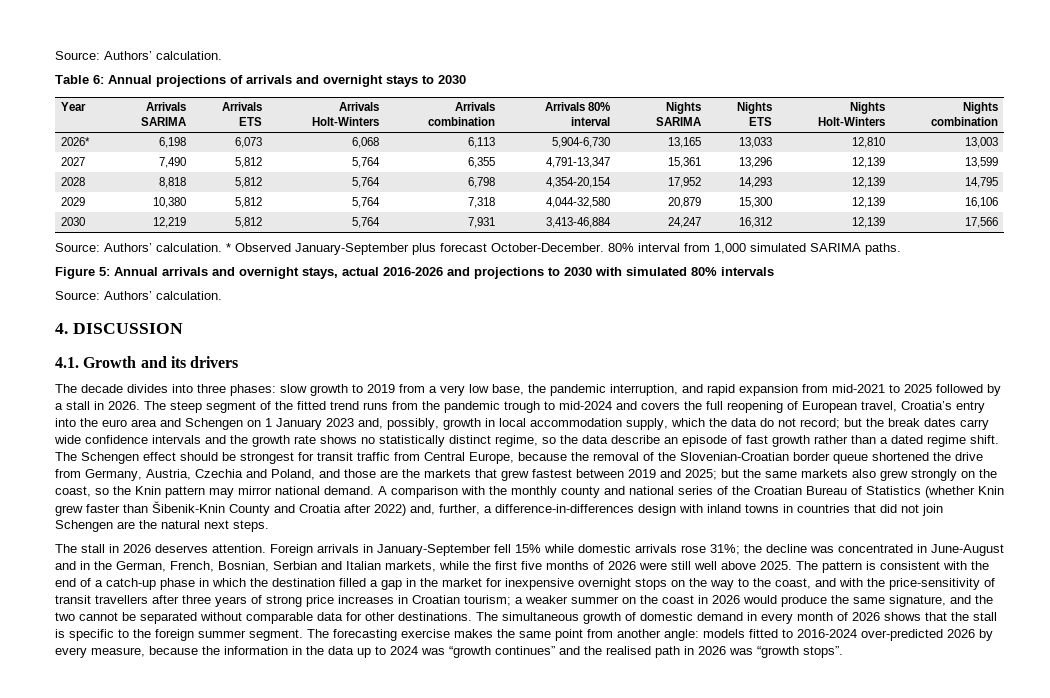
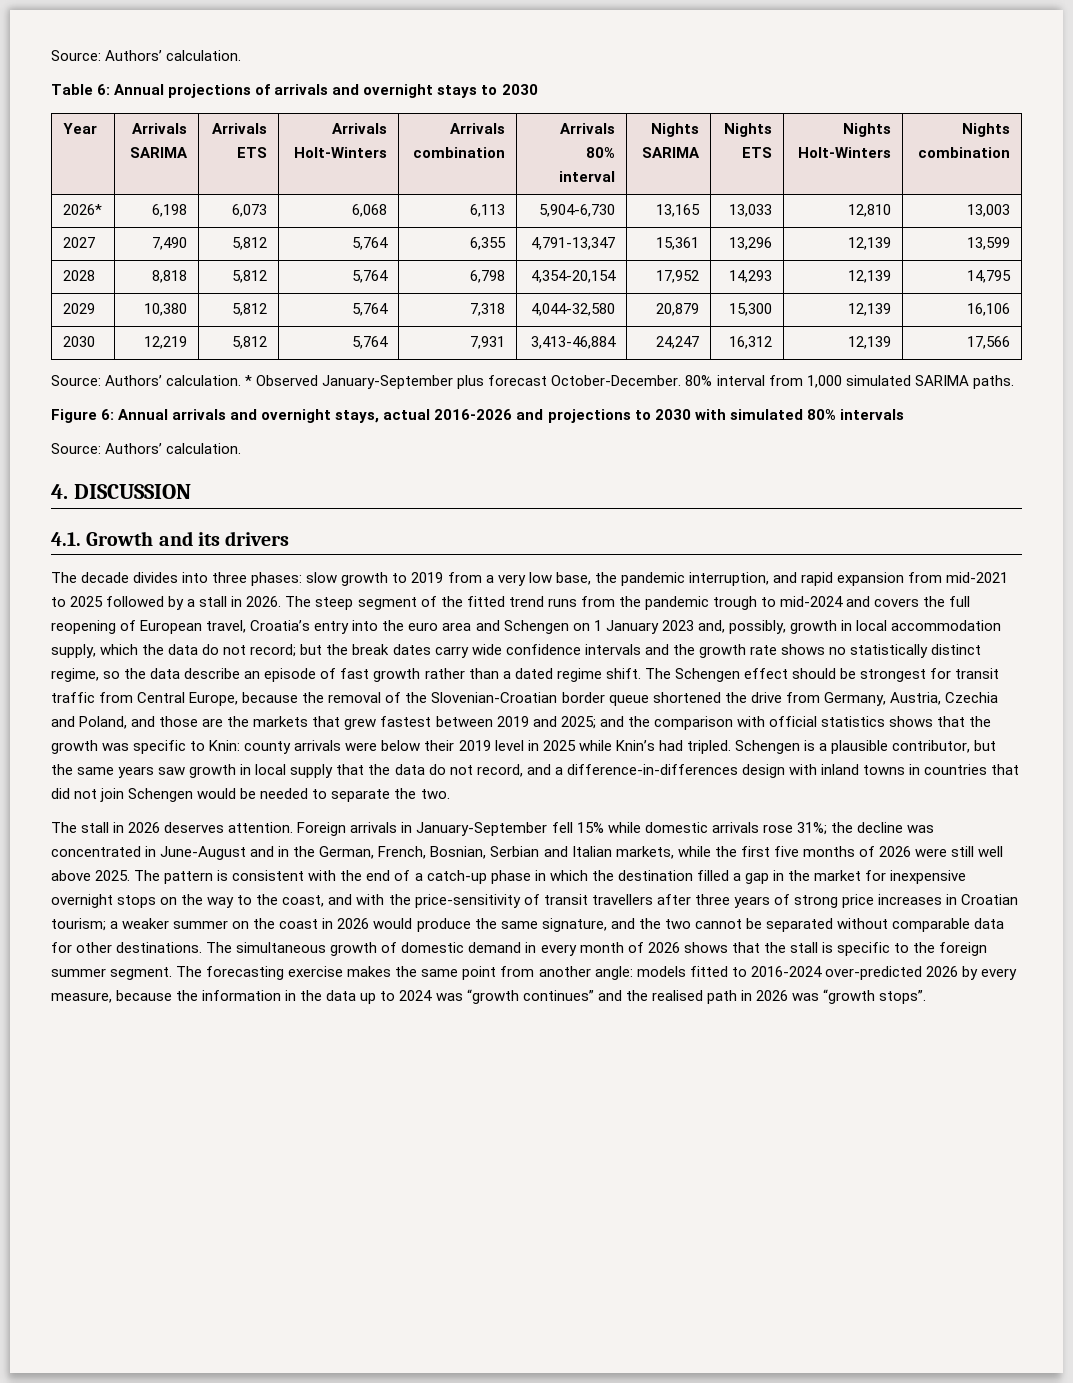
[99,267,110,276] 5: -> [101,409,115,420] 6:
[721,469,997,481] [55,486,1004,498] [55,501,480,516] but the same markets also grew strongly on the coast, so the Knin pattern may mirror national demand. A comparison with the monthly county and national series of the Croatian Bureau of Statistics (whether Knin grew faster than Šibenik-Knin County and Croatia after 2022) and, further, -> [599,716,992,730] [51,740,997,754] [51,764,551,778] and the comparison with official statistics shows that the growth was specific to Knin: county arrivals were below their 2019 level in 2025 while Knin’s had tripled. Schengen is a plausible contributor, but the same years saw growth in local supply that the data do not record, and
[117,520,269,532] are the natural next steps. -> [197,788,450,802] would be needed to separate the two.

